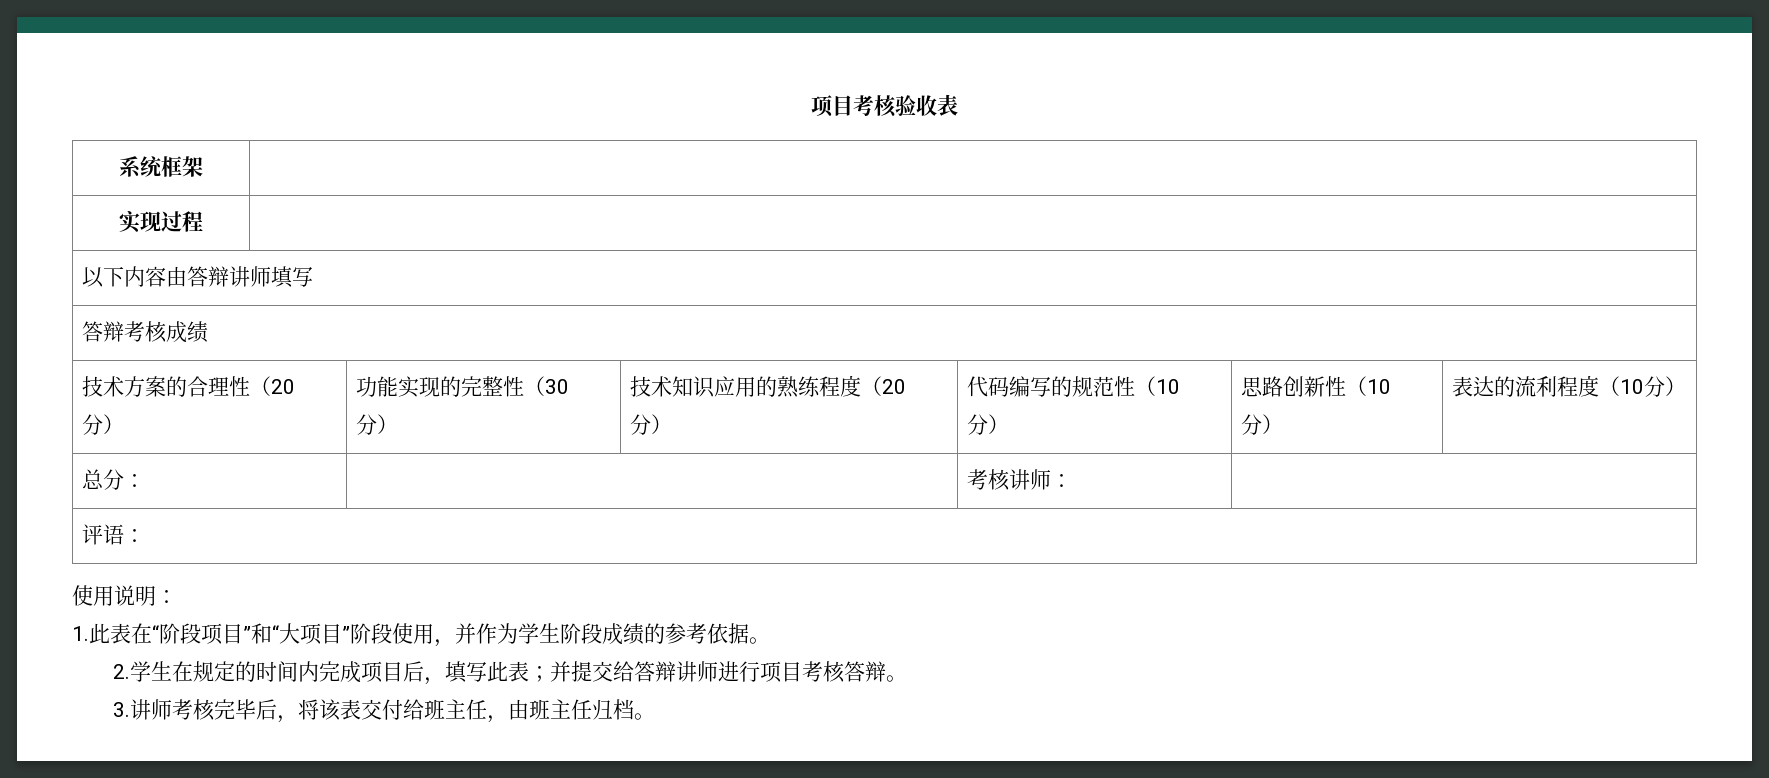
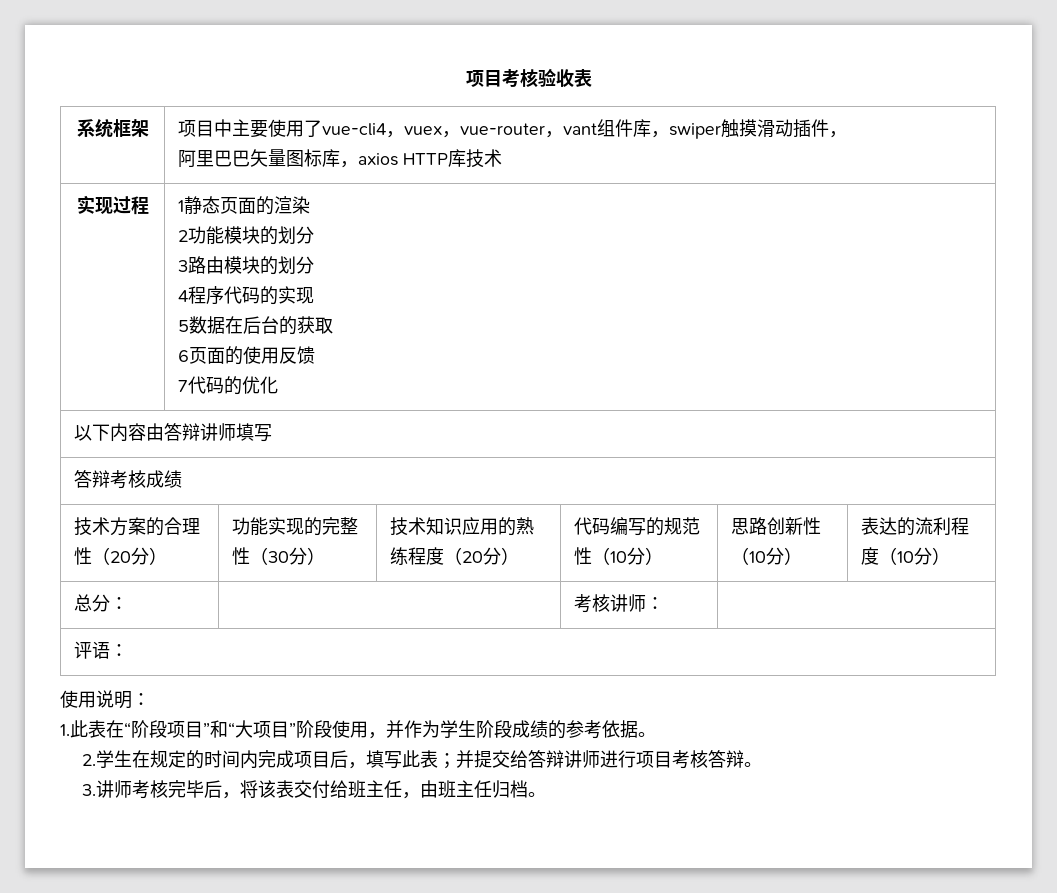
[119,211,203,233] // 实现过程 | -> [177,119,847,139] [177,149,502,168] [76,195,149,215] [177,196,310,215] [177,226,314,245] [177,256,314,275] [177,286,314,305] [177,316,333,335] [177,346,315,365] [177,376,278,395] 项目中主要使用了vue-cli4，vuex，vue-router，vant组件库，swiper触摸滑动插件， // 阿里巴巴矢量图标库，axios HTTP库技术 // 实现过程 | 1静态页面的渲染 // 2功能模块的划分 // 3路由模块的划分 // 4程序代码的实现 // 5数据在后台的获取 // 6页面的使用反馈 // 7代码的优化

